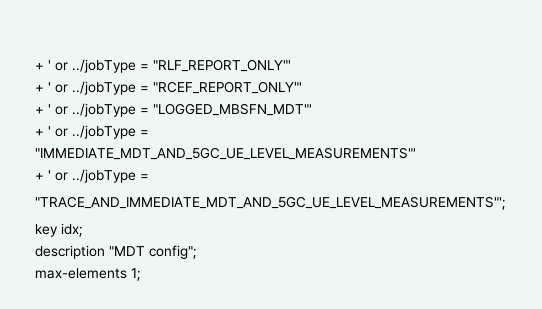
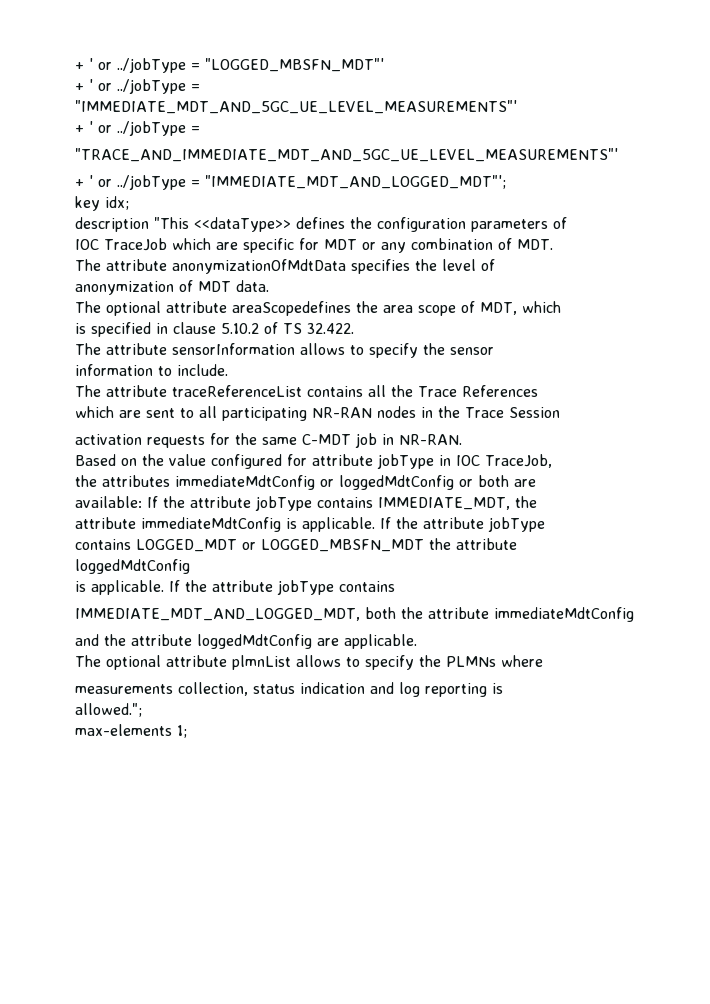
[35,59,291,73] [35,81,302,95] [35,103,149,117] + ' or ../jobType = "RLF_REPORT_ONLY"' // + ' or ../jobType = "RCEF_REPORT_ONLY"' // + ' or ../jobType = -> [75,58,200,73] + ' or ../jobType =
[35,196,506,210] [35,223,83,237] [35,245,197,259] "TRACE_AND_IMMEDIATE_MDT_AND_5GC_UE_LEVEL_MEASUREMENTS"'; // key idx; // description "MDT config"; -> [75,148,618,162] [75,175,506,190] [75,196,129,211] [75,217,567,232] [75,238,553,253] [75,259,495,274] [75,280,269,295] [75,301,561,316] [75,322,354,337] [75,343,494,358] [75,364,228,376] [75,385,538,397] [75,406,560,421] [75,433,462,448] [75,454,552,469] [75,475,536,490] [75,496,537,511] [75,517,545,532] [75,538,517,552] [75,559,190,574] [75,580,395,595] [75,607,634,622] [75,634,417,649] [75,655,543,670] [75,682,503,697] [75,703,142,717] "TRACE_AND_IMMEDIATE_MDT_AND_5GC_UE_LEVEL_MEASUREMENTS"' // + ' or ../jobType = "IMMEDIATE_MDT_AND_LOGGED_MDT"'; // key idx; // description "This <<dataType>> defines the configuration parameters of // IOC TraceJob which are specific for MDT or any combination of MDT. // The attribute anonymizationOfMdtData specifies the level of // anonymization of MDT data. // The optional attribute areaScopedefines the area scope of MDT, which // is specified in clause 5.10.2 of TS 32.422. // The attribute sensorInformation allows to specify the sensor // information to include. // The attribute traceReferenceList contains all the Trace References // which are sent to all participating NR-RAN nodes in the Trace Session // activation requests for the same C-MDT job in NR-RAN. // Based on the value configured for attribute jobType in IOC TraceJob, // the attributes immediateMdtConfig or loggedMdtConfig or both are // available: If the attribute jobType contains IMMEDIATE_MDT, the // attribute immediateMdtConfig is applicable. If the attribute jobType // contains LOGGED_MDT or LOGGED_MBSFN_MDT the attribute loggedMdtConfig // is applicable. If the attribute jobType contains // IMMEDIATE_MDT_AND_LOGGED_MDT, both the attribute immediateMdtConfig // and the attribute loggedMdtConfig are applicable. // The optional attribute plmnList allows to specify the PLMNs where // measurements collection, status indication and log reporting is // allowed.";

